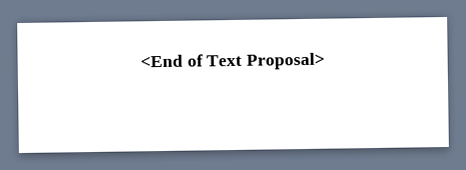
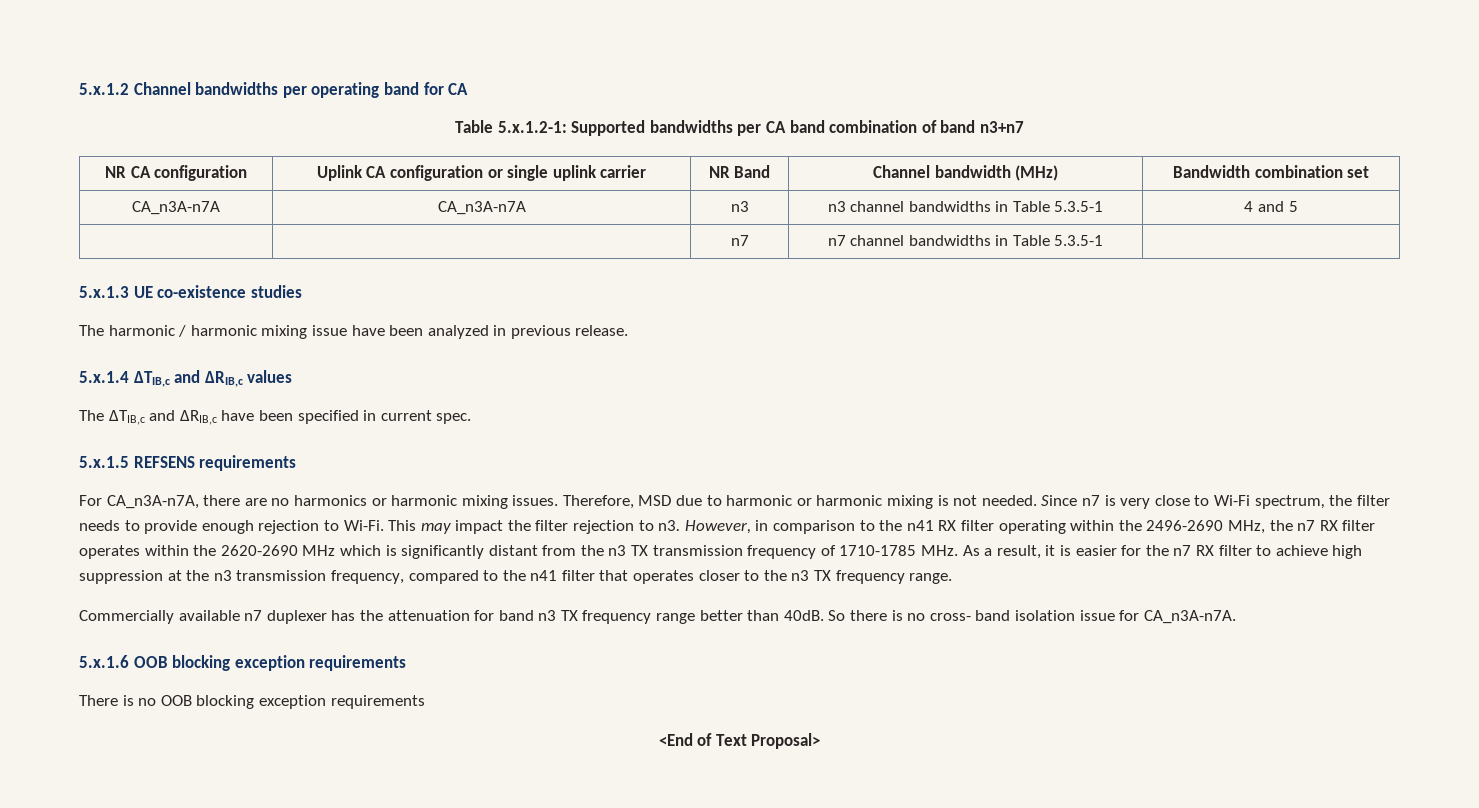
(139, 61) none -> [79,82,469,98] [455,120,1024,136] [104,165,248,181] [316,165,647,181] [708,165,771,178] [872,165,1059,181] [1172,165,1370,178] [132,201,220,215] [437,201,526,215] [730,201,749,212] [827,201,1104,212] [1244,201,1298,212] [730,235,749,246] [827,235,1104,246] [79,285,302,298] [79,325,629,339] [79,370,293,387] [79,410,472,425] [79,455,297,471] [79,495,1390,509] [79,520,1376,534] [79,545,1363,559] [79,570,953,584] [79,610,1236,624] [79,655,407,671] [79,695,425,709] 5.x.1.2 Channel bandwidths per operating band for CA // Table 5.x.1.2-1: Supported bandwidths per CA band combination of band n3+n7 // NR CA configuration | Uplink CA configuration or single uplink carrier | NR Band | Channel bandwidth (MHz) | Bandwidth combination set // CA_n3A-n7A | CA_n3A-n7A | n3 | n3 channel bandwidths in Table 5.3.5-1 | 4 and 5 // | | n7 | n7 channel bandwidths in Table 5.3.5-1 | // 5.x.1.3 UE co-existence studies // The harmonic / harmonic mixing issue have been analyzed in previous release. // 5.x.1.4 ∆TIB,c and ∆RIB,c values // The ΔTIB,c and ΔRIB,c have been specified in current spec. // 5.x.1.5 REFSENS requirements // For CA_n3A-n7A, there are no harmonics or harmonic mixing issues. Therefore, MSD due to harmonic or harmonic mixing is not needed. Since n7 is very close to Wi-Fi spectrum, the filter needs to provide enough rejection to Wi-Fi. This may impact the filter rejection to n3. However, in comparison to the n41 RX filter operating within the 2496-2690 MHz, the n7 RX filter operates within the 2620-2690 MHz which is significantly distant from the n3 TX transmission frequency of 1710-1785 MHz. As a result, it is easier for the n7 RX filter to achieve high suppression at the n3 transmission frequency, compared to the n41 filter that operates closer to the n3 TX frequency range. // Commercially available n7 duplexer has the attenuation for band n3 TX frequency range better than 40dB. So there is no cross- band isolation issue for CA_n3A-n7A. // 5.x.1.6 OOB blocking exception requirements // There is no OOB blocking exception requirements //

